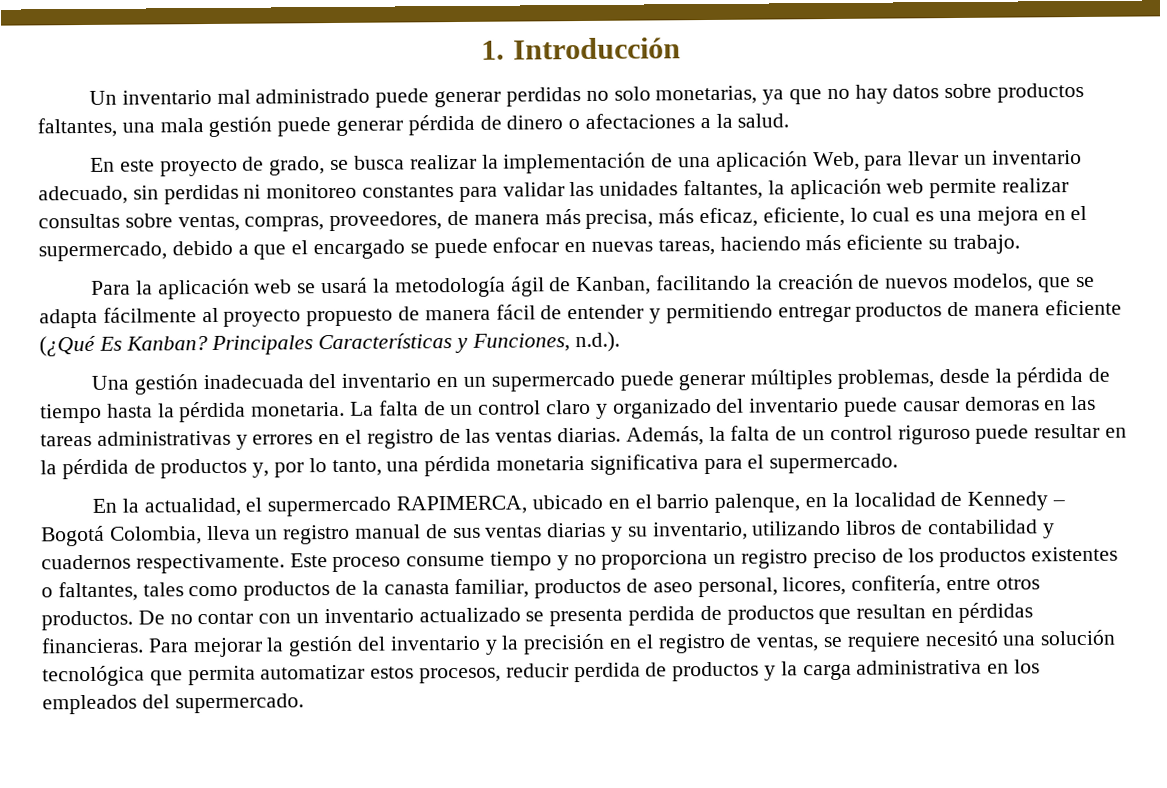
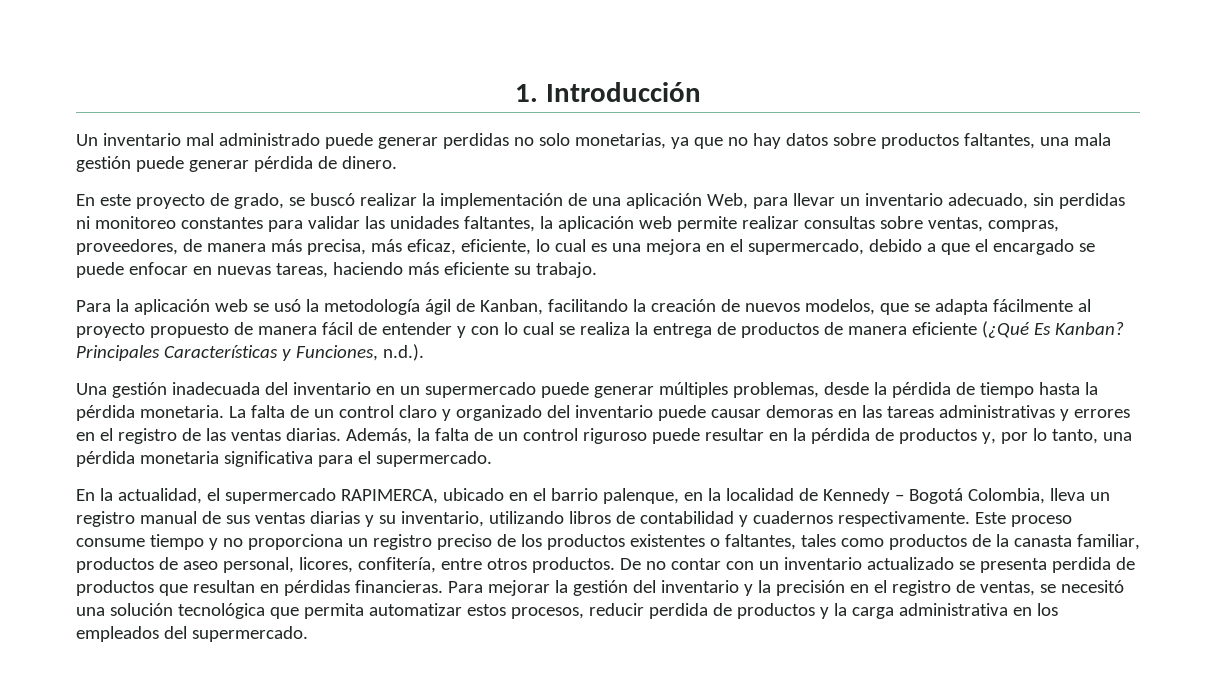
[506,113,790,130] dinero o afectaciones a la salud. -> [341,156,397,169] dinero.
[353,155,405,170] busca -> [309,193,355,206] buscó
[321,277,369,294] usará -> [273,299,301,312] usó
[665,303,851,324] permitiendo entregar -> [470,322,736,338] con lo cual se realiza la entrega de
[846,632,921,652] requiere -> (1056, 588) none

